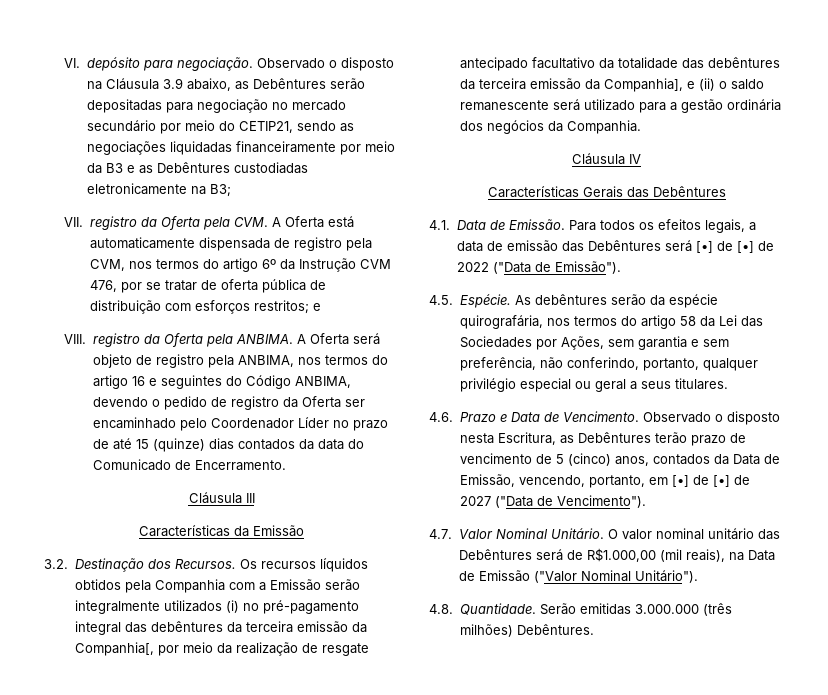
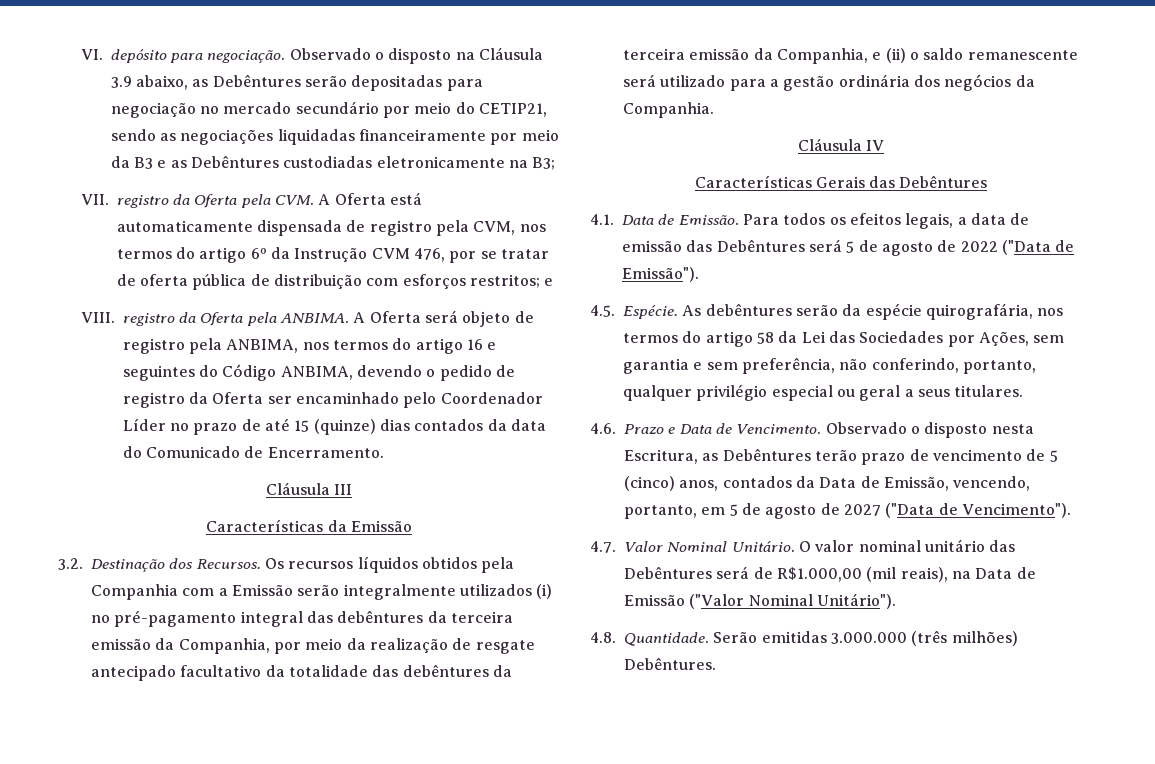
[74,642,154,656] Companhia[, -> [178,638,270,654] Companhia,
[603,78,683,92] Companhia], -> [776,48,868,64] Companhia,
[695,241,754,253] [•] de [•] -> [846,240,933,256] 5 de agosto
[671,475,730,487] [•] de [•] -> [729,503,817,519] 5 de agosto

